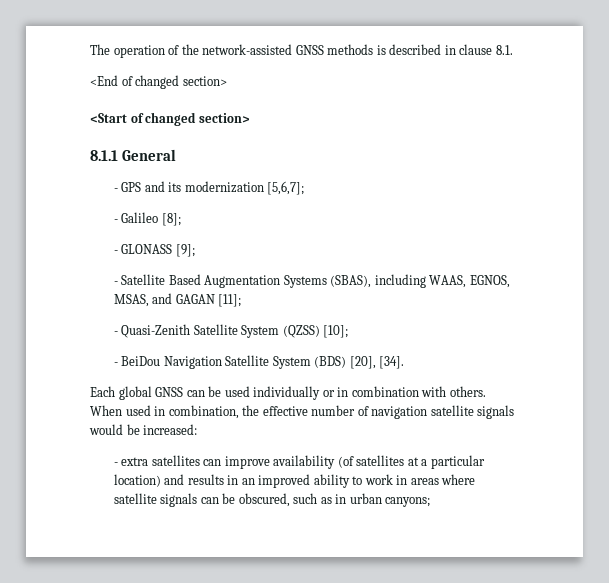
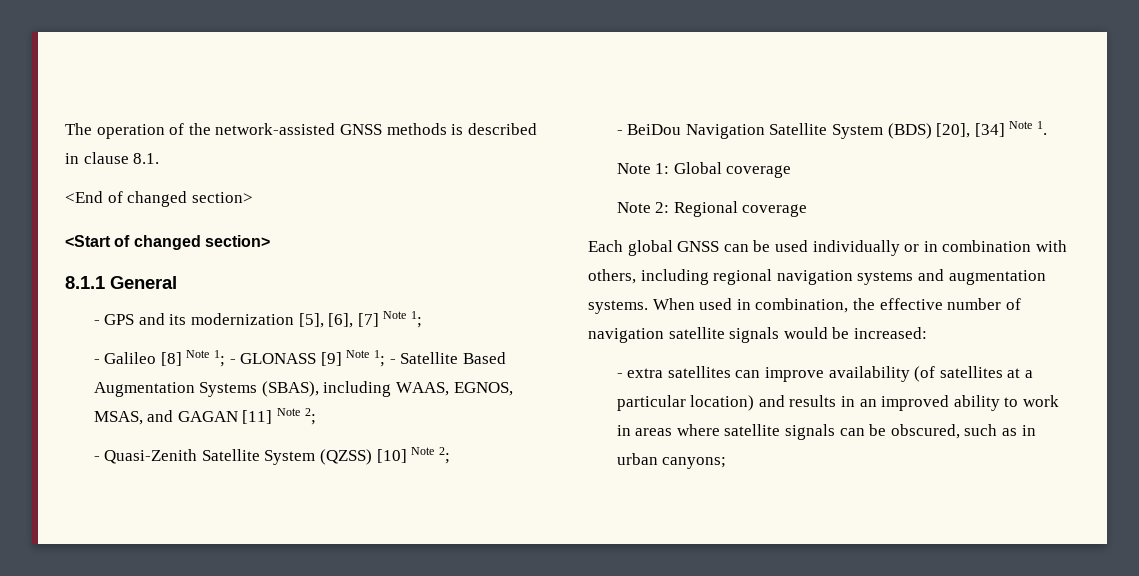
[267,181,305,195] [113,212,181,226] [113,244,195,257] [5,6,7]; // - Galileo [8]; // - GLONASS [9]; // -> [298,311,422,328] [93,350,385,367] [5], [6], [7] Note 1; // - Galileo [8] Note 1; - GLONASS [9] Note 1;
[218,294,242,307] [11]; -> [242,408,316,425] [11] Note 2;
[323,325,349,338] [10]; -> [376,447,450,464] [10] Note 2;
[379,356,405,369] [34]. -> [974,121,1047,137] [616,162,792,178] [616,201,808,217] [34] Note 1. // Note 1: Global coverage // Note 2: Regional coverage
[449,386,486,397] others. -> [588,269,1046,285] [588,300,648,314] others, including regional navigation systems and augmentation systems.

